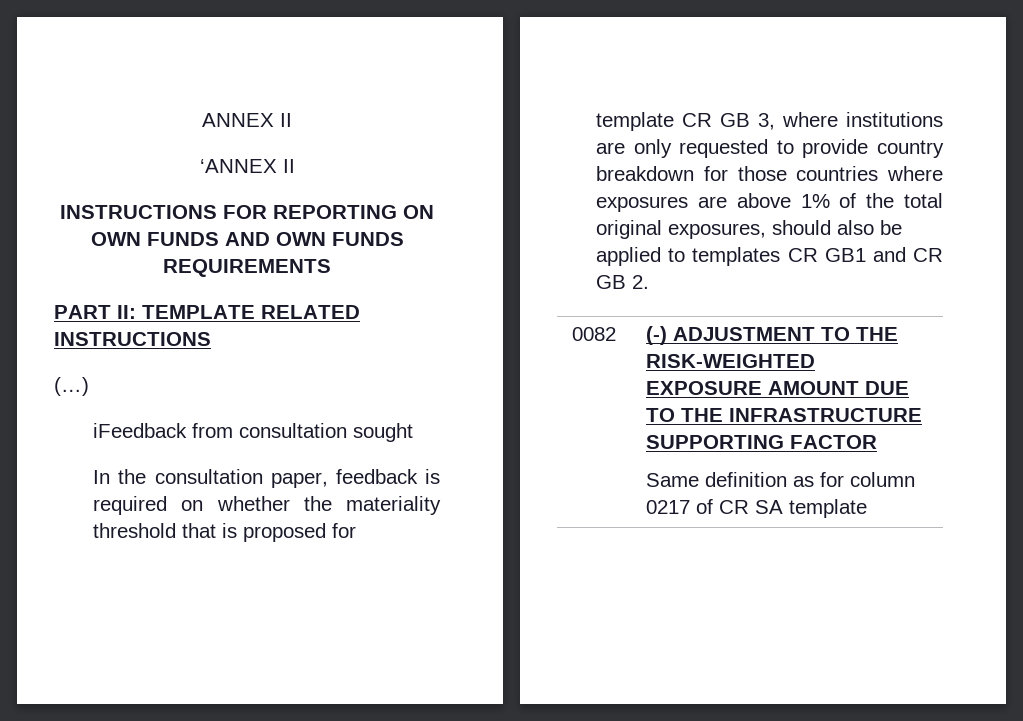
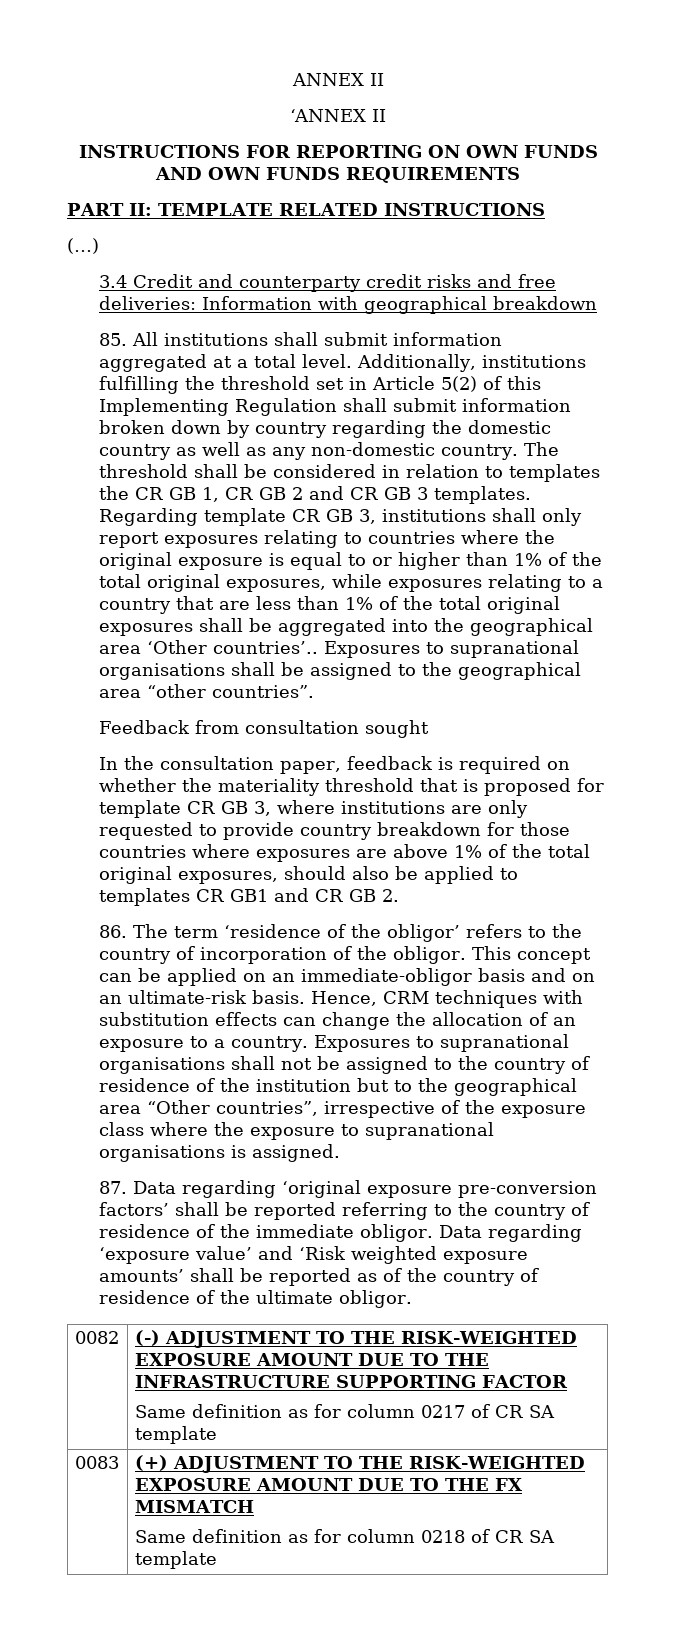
[93,423,188,438] iFeedback -> [99,274,557,292] [99,296,598,314] [99,332,503,346] [99,354,587,372] [99,376,542,394] [99,398,572,416] [99,420,552,438] [99,442,560,460] [99,464,601,482] [99,486,532,504] [99,508,583,526] [99,530,556,548] [99,552,603,570] [99,574,604,592] [99,596,561,614] [99,618,594,636] [99,640,580,658] [99,662,582,680] [99,684,315,698] [99,720,191,734] 3.4 Credit and counterparty credit risks and free deliveries: Information with geographical breakdown // 85. All institutions shall submit information aggregated at a total level. Additionally, institutions fulfilling the threshold set in Article 5(2) of this Implementing Regulation shall submit information broken down by country regarding the domestic country as well as any non-domestic country. The threshold shall be considered in relation to templates the CR GB 1, CR GB 2 and CR GB 3 templates. Regarding template CR GB 3, institutions shall only report exposures relating to countries where the original exposure is equal to or higher than 1% of the total original exposures, while exposures relating to a country that are less than 1% of the total original exposures shall be aggregated into the geographical area ‘Other countries’.. Exposures to supranational organisations shall be assigned to the geographical area “other countries”. // Feedback
(650, 282) none -> [99,924,583,942] [99,946,592,964] [99,968,596,986] [99,990,584,1008] [99,1012,577,1030] [99,1034,570,1052] [99,1056,591,1074] [99,1078,578,1096] [99,1100,587,1118] [99,1122,495,1140] [99,1144,341,1162] [99,1180,598,1198] [99,1202,591,1220] [99,1224,583,1242] [99,1246,529,1264] [99,1268,540,1286] [99,1290,413,1308] // 86. The term ‘residence of the obligor’ refers to the country of incorporation of the obligor. This concept can be applied on an immediate-obligor basis and on an ultimate-risk basis. Hence, CRM techniques with substitution effects can change the allocation of an exposure to a country. Exposures to supranational organisations shall not be assigned to the country of residence of the institution but to the geographical area “Other countries”, irrespective of the exposure class where the exposure to supranational organisations is assigned. // 87. Data regarding ‘original exposure pre-conversion factors’ shall be reported referring to the country of residence of the immediate obligor. Data regarding ‘exposure value’ and ‘Risk weighted exposure amounts’ shall be reported as of the country of residence of the ultimate obligor.
(867, 508) none -> [74,1456,119,1469] [134,1455,585,1473] [134,1478,522,1491] [134,1500,254,1513] [134,1529,555,1543] [134,1551,217,1569] // 0083 | (+) ADJUSTMENT TO THE RISK-WEIGHTED EXPOSURE AMOUNT DUE TO THE FX MISMATCH // Same definition as for column 0218 of CR SA template

